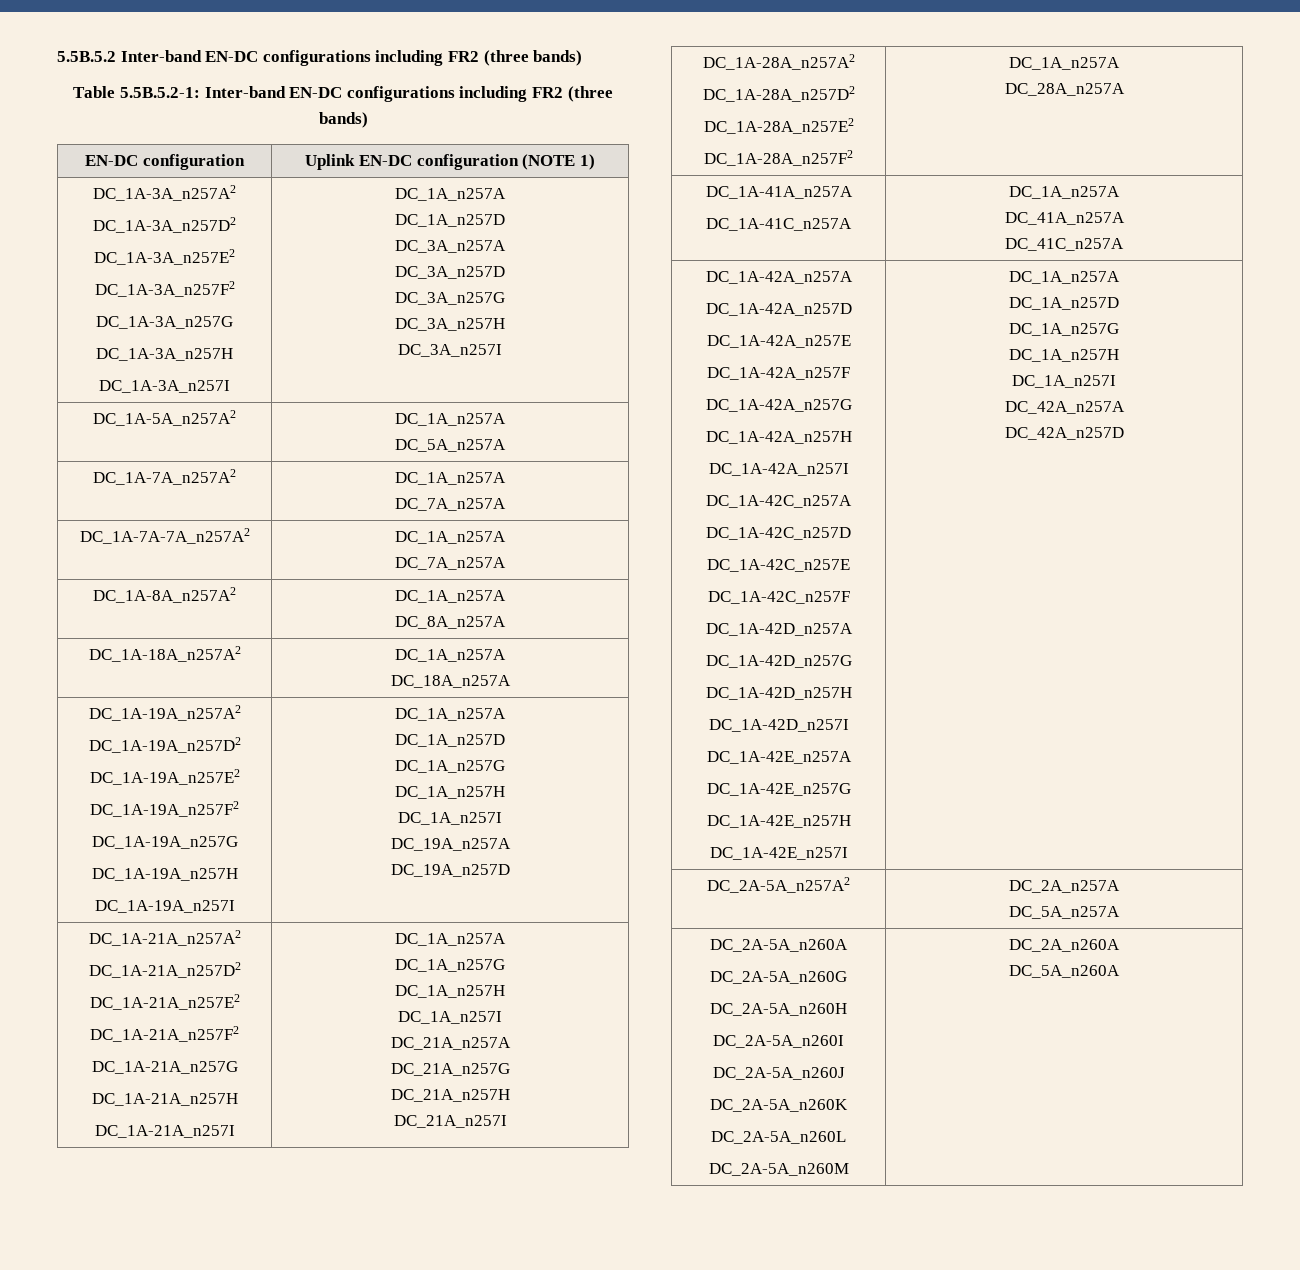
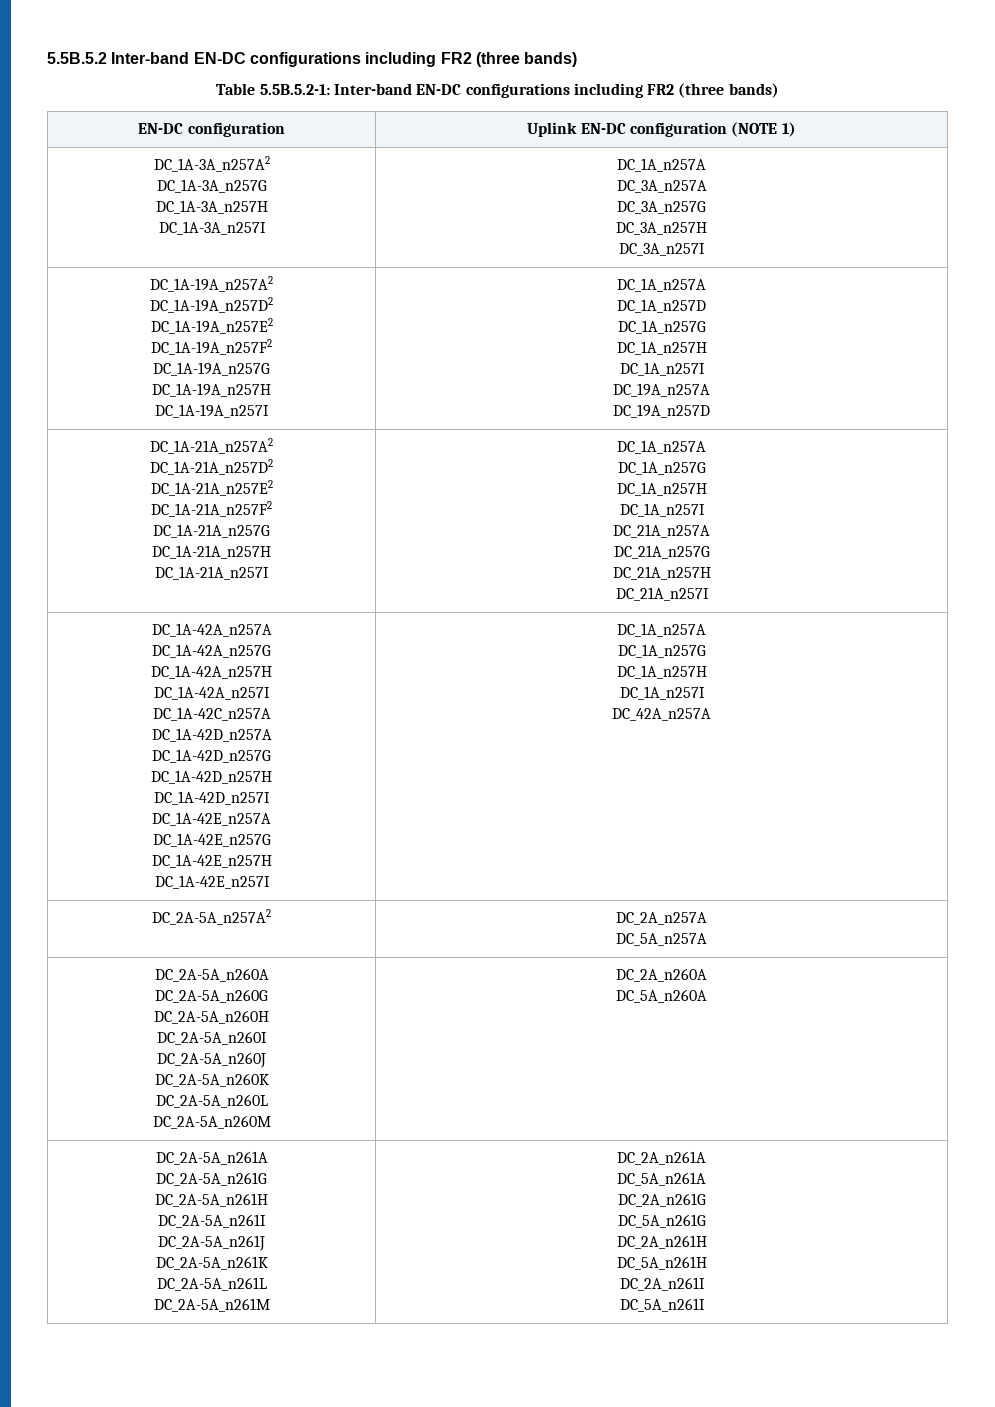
[93,217,237,233] [94,249,236,265] [94,281,235,297] // DC_1A-3A_n257D2 // DC_1A-3A_n257E2 // DC_1A-3A_n257F2 -> (270, 164) none
[395,214,505,227] // DC_1A_n257D -> (706, 165) none
[395,266,505,279] // DC_3A_n257D -> (707, 186) none
[93,410,237,426] [395,413,506,426] [395,439,506,452] [93,469,237,485] [395,472,506,485] [395,498,506,511] [79,528,250,544] [395,531,506,544] [395,557,506,570] [93,587,237,603] [395,590,506,603] [395,616,506,629] [88,646,241,662] [395,649,506,662] [390,675,511,688] // DC_1A-5A_n257A2 | DC_1A_n257A // DC_5A_n257A // DC_1A-7A_n257A2 | DC_1A_n257A // DC_7A_n257A // DC_1A-7A-7A_n257A2 | DC_1A_n257A // DC_7A_n257A // DC_1A-8A_n257A2 | DC_1A_n257A // DC_8A_n257A // DC_1A-18A_n257A2 | DC_1A_n257A // DC_18A_n257A -> (705, 249) none
[702,54,855,70] [702,86,855,102] [703,118,854,134] [704,150,853,166] [1009,57,1120,70] [1004,83,1125,96] [705,186,853,199] [706,218,852,231] [1009,186,1120,199] [1004,212,1125,225] [1005,238,1124,251] [705,271,853,284] [705,303,852,316] [706,335,851,348] [707,367,850,380] DC_1A-28A_n257A2 // DC_1A-28A_n257D2 // DC_1A-28A_n257E2 // DC_1A-28A_n257F2 | DC_1A_n257A // DC_28A_n257A // DC_1A-41A_n257A // DC_1A-41C_n257A | DC_1A_n257A // DC_41A_n257A // DC_41C_n257A // DC_1A-42A_n257A // DC_1A-42A_n257D // DC_1A-42A_n257E // DC_1A-42A_n257F -> [151,623,272,637] DC_1A-42A_n257A
[706,527,851,540] [707,559,850,572] [707,591,850,604] // DC_1A-42C_n257D // DC_1A-42C_n257E // DC_1A-42C_n257F -> (271, 714) none
[1009,297,1119,310] // DC_1A_n257D -> (706, 630) none
[1004,427,1124,440] // DC_42A_n257D -> (711, 714) none
(1120, 971) none -> [155,1151,268,1165] [156,1172,267,1186] [155,1193,268,1207] [158,1214,266,1228] [158,1235,265,1251] [155,1256,268,1270] [156,1277,267,1291] [153,1298,270,1312] [617,1151,706,1165] [617,1172,706,1186] [617,1193,706,1207] [617,1214,706,1228] [616,1235,707,1249] [616,1256,707,1270] [619,1277,705,1291] [619,1298,705,1312] // DC_2A-5A_n261A // DC_2A-5A_n261G // DC_2A-5A_n261H // DC_2A-5A_n261I // DC_2A-5A_n261J // DC_2A-5A_n261K // DC_2A-5A_n261L // DC_2A-5A_n261M | DC_2A_n261A // DC_5A_n261A // DC_2A_n261G // DC_5A_n261G // DC_2A_n261H // DC_5A_n261H // DC_2A_n261I // DC_5A_n261I

